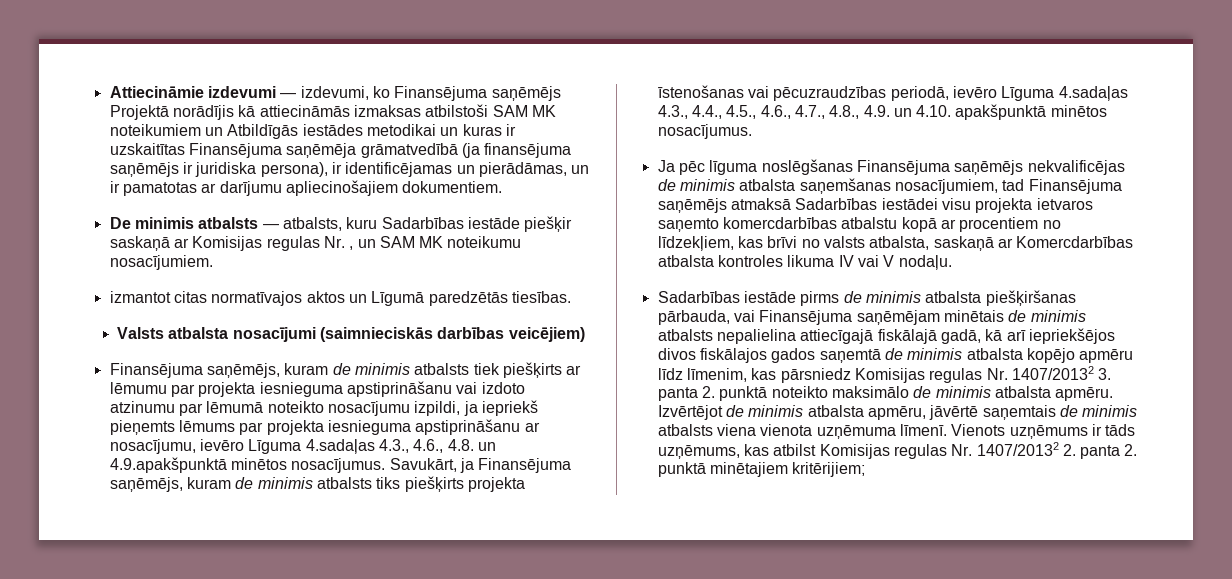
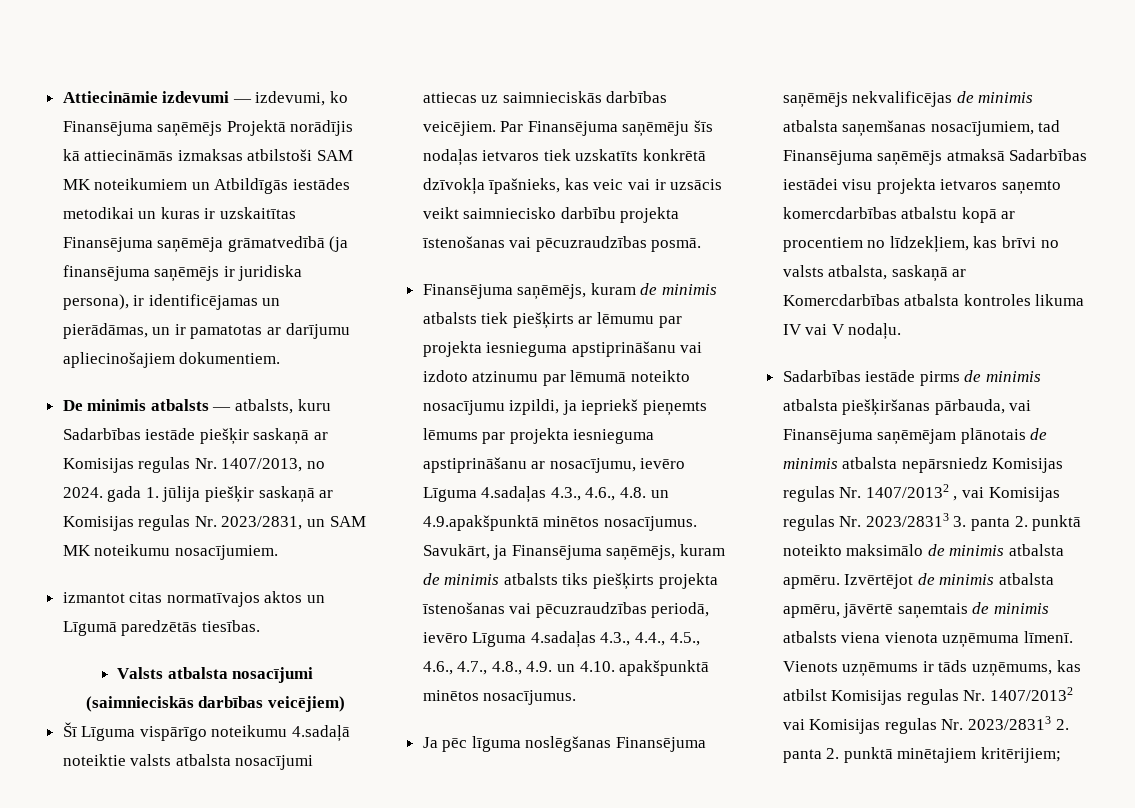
[349,246,354,250] , -> [221,458,326,472] [62,486,334,503] [62,515,303,531] 1407/2013, no 2024. gada 1. jūlija piešķir saskaņā ar Komisijas regulas Nr. 2023/2831,
(585, 334) none -> [62,722,351,742] [62,754,314,770] [422,91,668,103] [422,120,714,137] [422,149,707,166] [422,178,723,195] [422,207,680,223] [421,236,702,252] // Šī Līguma vispārīgo noteikumu 4.sadaļā noteiktie valsts atbalsta nosacījumi attiecas uz saimnieciskās darbības veicējiem. Par Finansējuma saņēmēju šīs nodaļas ietvaros tiek uzskatīts konkrētā dzīvokļa īpašnieks, kas veic vai ir uzsācis veikt saimniecisko darbību projekta īstenošanas vai pēcuzraudzības posmā.
[943,310,1086,322] [657,328,1115,344] [657,348,1134,363] [657,366,1094,383] minētais de minimis atbalsts nepalielina attiecīgajā fiskālajā gadā, kā arī iepriekšējos divos fiskālajos gados saņemtā de minimis atbalsta kopējo apmēru līdz līmenim, kas pārsniedz Komisijas regulas Nr. 1407/20132 -> [960,428,1048,444] [782,457,1064,473] [782,484,1060,502] [782,513,949,531] plānotais de minimis atbalsta nepārsniedz Komisijas regulas Nr. 1407/20132 , vai Komisijas regulas Nr. 2023/28313
(1059, 449) none -> [782,716,1052,734] vai Komisijas regulas Nr. 2023/28313

